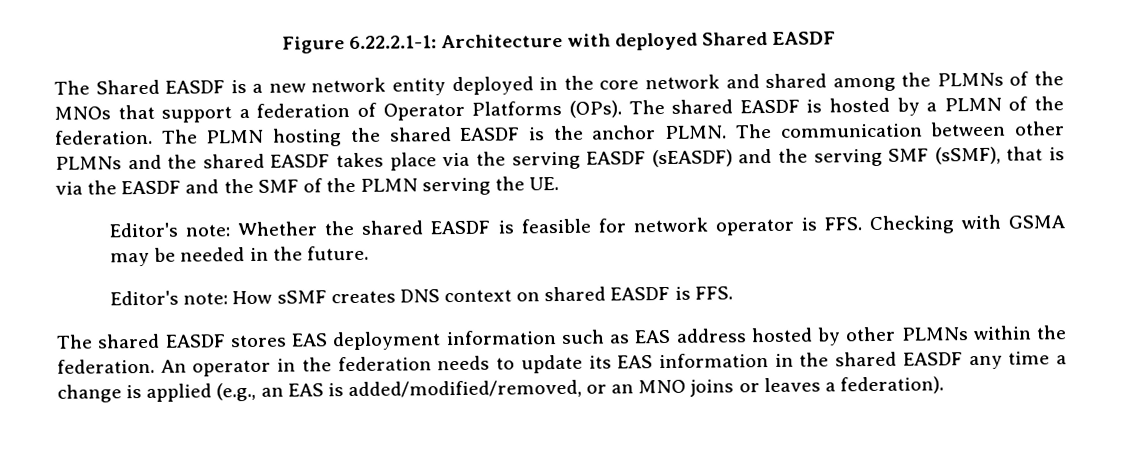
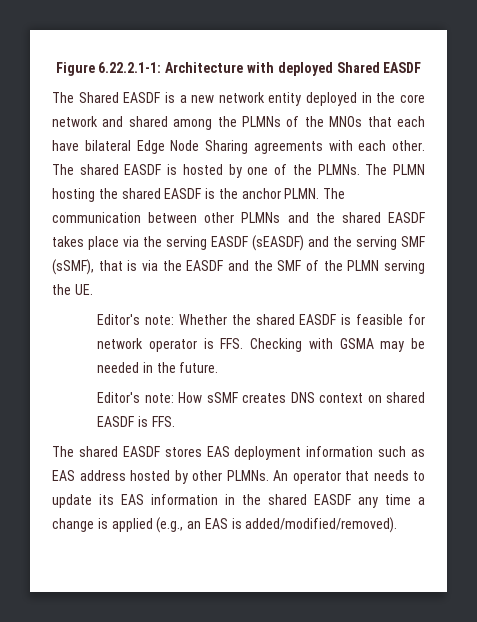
[161,100,622,123] support a federation of Operator Platforms (OPs). -> [397,116,425,127] [52,140,425,154] each have bilateral Edge Node Sharing agreements with each other.
[926,96,1064,112] [55,129,153,145] a PLMN of the federation. -> [247,164,360,175] one of the PLMNs.
[900,325,1067,341] [57,356,432,377] PLMNs within the federation. An operator in the federation -> [226,470,369,484] PLMNs. An operator that
[347,376,944,400] added/modified/removed, or an MNO joins or leaves a federation). -> [245,517,398,533] added/modified/removed).

